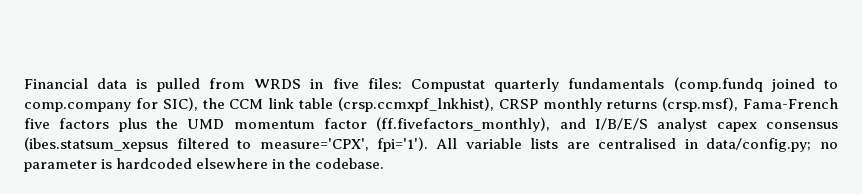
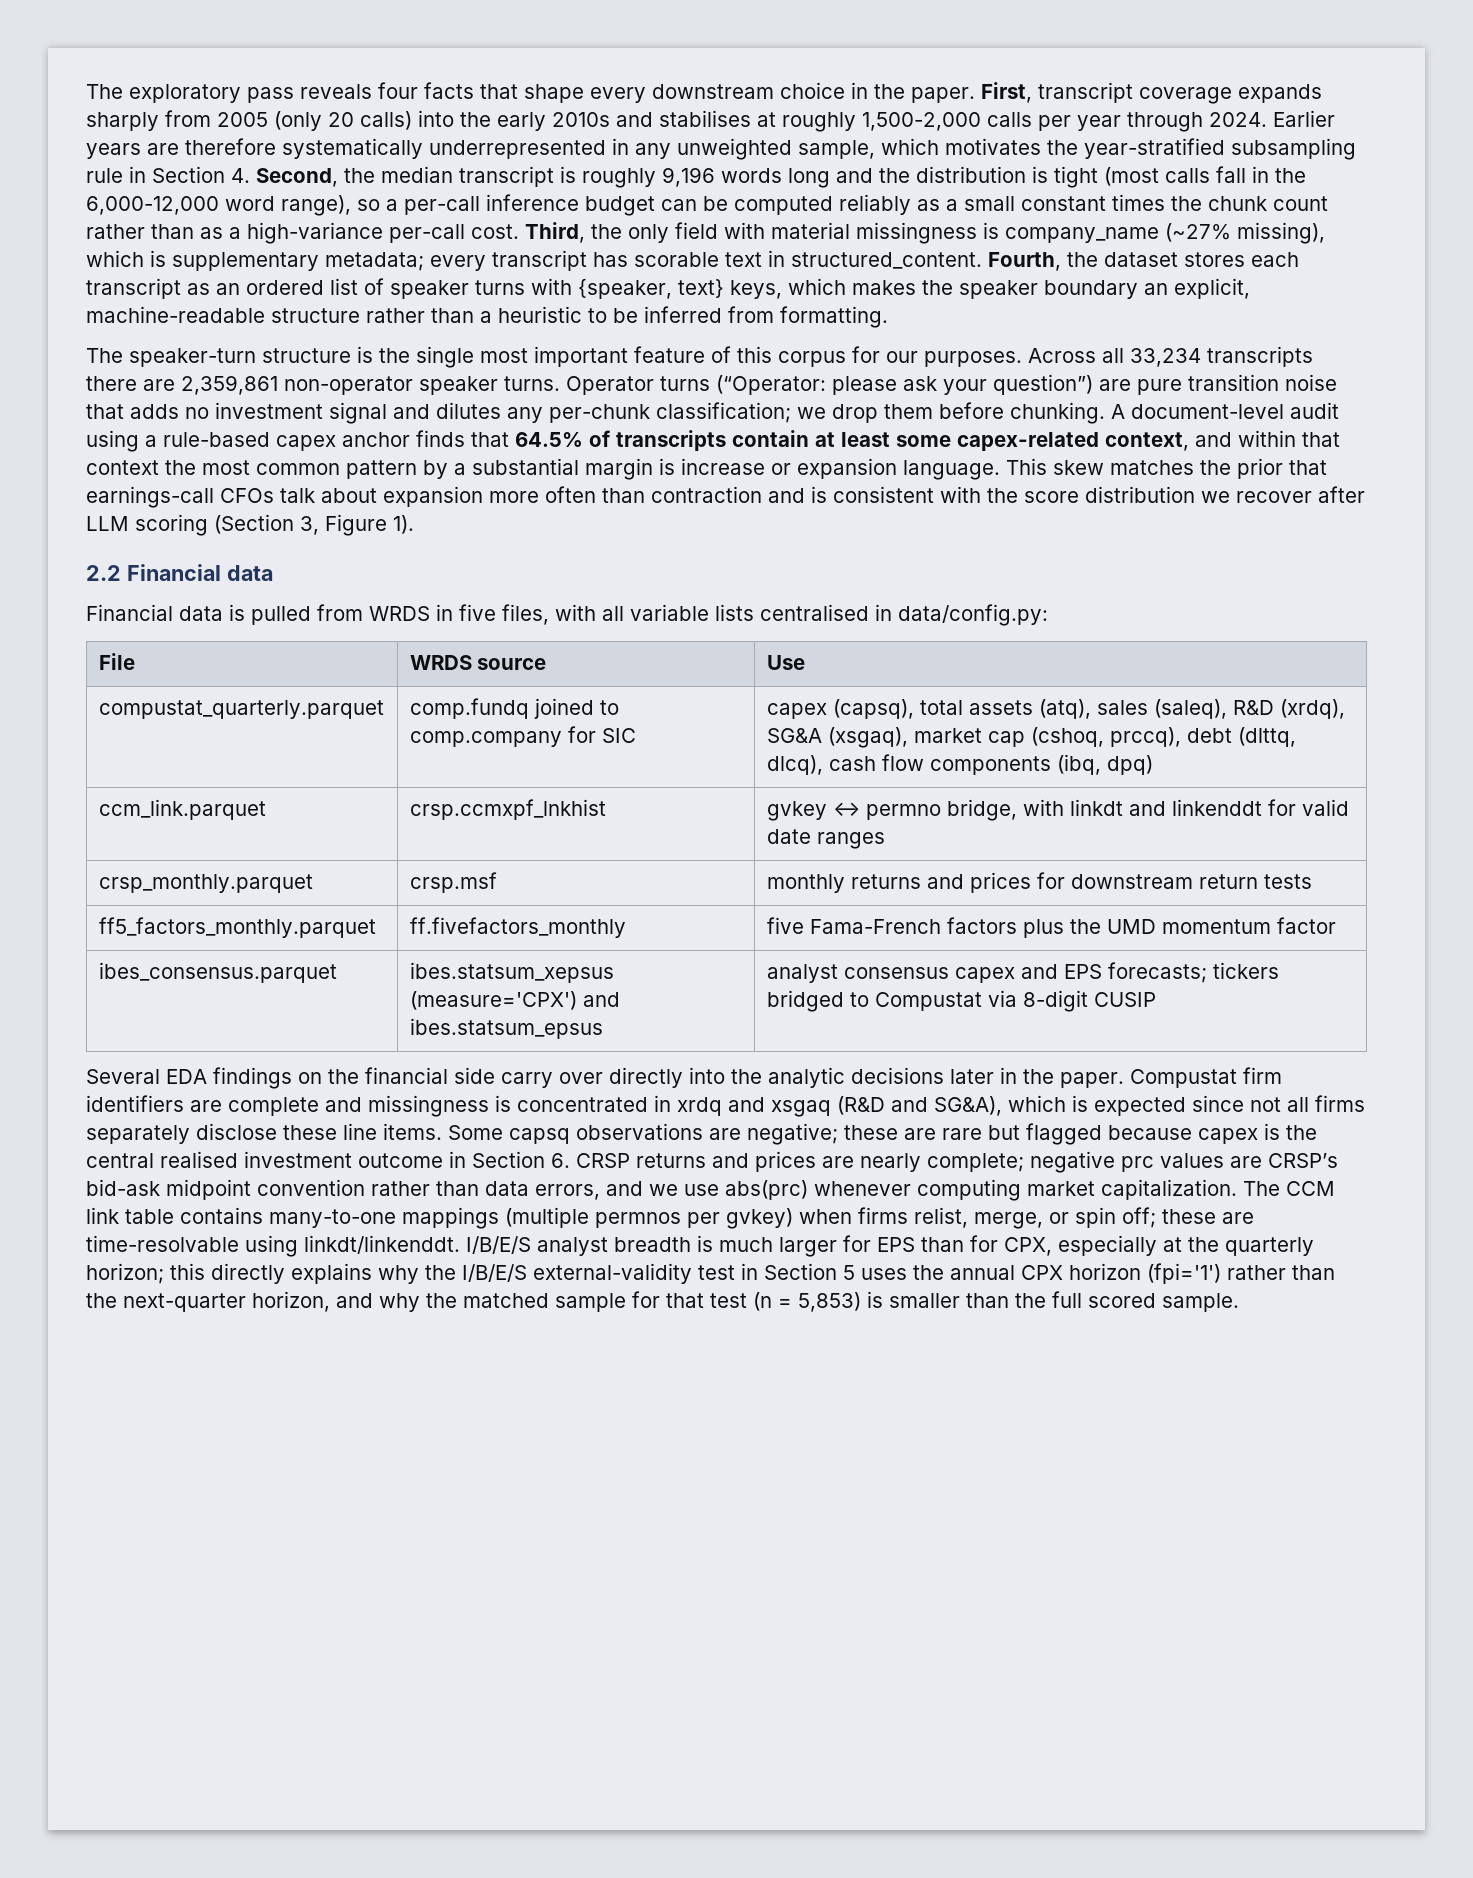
(24, 83) none -> [86,82,1322,104] [86,110,1335,132] [86,138,1356,160] [86,166,1306,188] [86,194,1328,216] [86,222,1325,244] [86,250,1299,271] [86,278,1250,299] [86,306,888,328] [86,346,1313,368] [86,374,1337,395] [86,402,1339,424] [86,430,1340,452] [86,458,1327,480] [86,486,1365,508] [86,514,414,536] [86,564,273,581] The exploratory pass reveals four facts that shape every downstream choice in the paper. First, transcript coverage expands sharply from 2005 (only 20 calls) into the early 2010s and stabilises at roughly 1,500-2,000 calls per year through 2024. Earlier years are therefore systematically underrepresented in any unweighted sample, which motivates the year-stratified subsampling rule in Section 4. Second, the median transcript is roughly 9,196 words long and the distribution is tight (most calls fall in the 6,000-12,000 word range), so a per-call inference budget can be computed reliably as a small constant times the chunk count rather than as a high-variance per-call cost. Third, the only field with material missingness is company_name (~27% missing), which is supplementary metadata; every transcript has scorable text in structured_content. Fourth, the dataset stores each transcript as an ordered list of speaker turns with {speaker, text} keys, which makes the speaker boundary an explicit, machine-readable structure rather than a heuristic to be inferred from formatting. // The speaker-turn structure is the single most important feature of this corpus for our purposes. Across all 33,234 transcripts there are 2,359,861 non-operator speaker turns. Operator turns (“Operator: please ask your question”) are pure transition noise that adds no investment signal and dilutes any per-chunk classification; we drop them before chunking. A document-level audit using a rule-based capex anchor finds that 64.5% of transcripts contain at least some capex-related context, and within that context the most common pattern by a substantial margin is increase or expansion language. This skew matches the prior that earnings-call CFOs talk about expansion more often than contraction and is consistent with the score distribution we recover after LLM scoring (Section 3, Figure 1). // 2.2 Financial data //
[367,77,838,92] [24,97,839,112] [24,118,50,129] files: Compustat quarterly fundamentals (comp.fundq joined to comp.company for SIC), the CCM link table (crsp.ccmxpf_lnkhist), CRSP monthly returns (crsp.msf), Fama-French five -> [502,604,1048,626] [98,653,135,670] [409,655,547,670] [766,655,805,670] [98,700,384,719] [409,698,619,719] [409,726,636,747] [766,699,1345,719] [766,727,1296,748] [766,754,1153,775] [98,799,266,820] [409,799,606,820] [766,799,1349,821] [766,829,885,849] [98,874,313,893] [409,872,497,893] [766,872,1312,893] [98,917,376,938] [409,917,626,938] [766,917,941,934] files, with all variable lists centralised in data/config.py: // File | WRDS source | Use // compustat_quarterly.parquet | comp.fundq joined to comp.company for SIC | capex (capsq), total assets (atq), sales (saleq), R&D (xrdq), SG&A (xsgaq), market cap (cshoq, prccq), debt (dlttq, dlcq), cash flow components (ibq, dpq) // ccm_link.parquet | crsp.ccmxpf_lnkhist | gvkey ↔ permno bridge, with linkdt and linkenddt for valid date ranges // crsp_monthly.parquet | crsp.msf | monthly returns and prices for downstream return tests // ff5_factors_monthly.parquet | ff.fivefactors_monthly | five Fama-French
[376,117,839,132] [24,137,839,152] [24,158,385,172] (ff.fivefactors_monthly), and I/B/E/S analyst capex consensus (ibes.statsum_xepsus filtered to measure='CPX', fpi='1'). All variable lists are centralised in data/config.py; no parameter is hardcoded elsewhere in the codebase. -> [98,962,337,983] [409,962,614,983] [409,991,620,1010] [409,1018,603,1039] [766,962,1279,983] [766,990,1156,1012] [86,1067,1282,1089] [86,1095,1365,1117] [86,1123,1317,1145] [86,1151,1338,1173] [86,1179,1335,1201] [86,1207,1254,1229] [86,1235,1314,1257] [86,1263,1335,1284] [86,1291,1239,1312] // ibes_consensus.parquet | ibes.statsum_xepsus (measure='CPX') and ibes.statsum_epsus | analyst consensus capex and EPS forecasts; tickers bridged to Compustat via 8-digit CUSIP // Several EDA findings on the financial side carry over directly into the analytic decisions later in the paper. Compustat firm identifiers are complete and missingness is concentrated in xrdq and xsgaq (R&D and SG&A), which is expected since not all firms separately disclose these line items. Some capsq observations are negative; these are rare but flagged because capex is the central realised investment outcome in Section 6. CRSP returns and prices are nearly complete; negative prc values are CRSP’s bid-ask midpoint convention rather than data errors, and we use abs(prc) whenever computing market capitalization. The CCM link table contains many-to-one mappings (multiple permnos per gvkey) when firms relist, merge, or spin off; these are time-resolvable using linkdt/linkenddt. I/B/E/S analyst breadth is much larger for EPS than for CPX, especially at the quarterly horizon; this directly explains why the I/B/E/S external-validity test in Section 5 uses the annual CPX horizon (fpi='1') rather than the next-quarter horizon, and why the matched sample for that test (n = 5,853) is smaller than the full scored sample.

